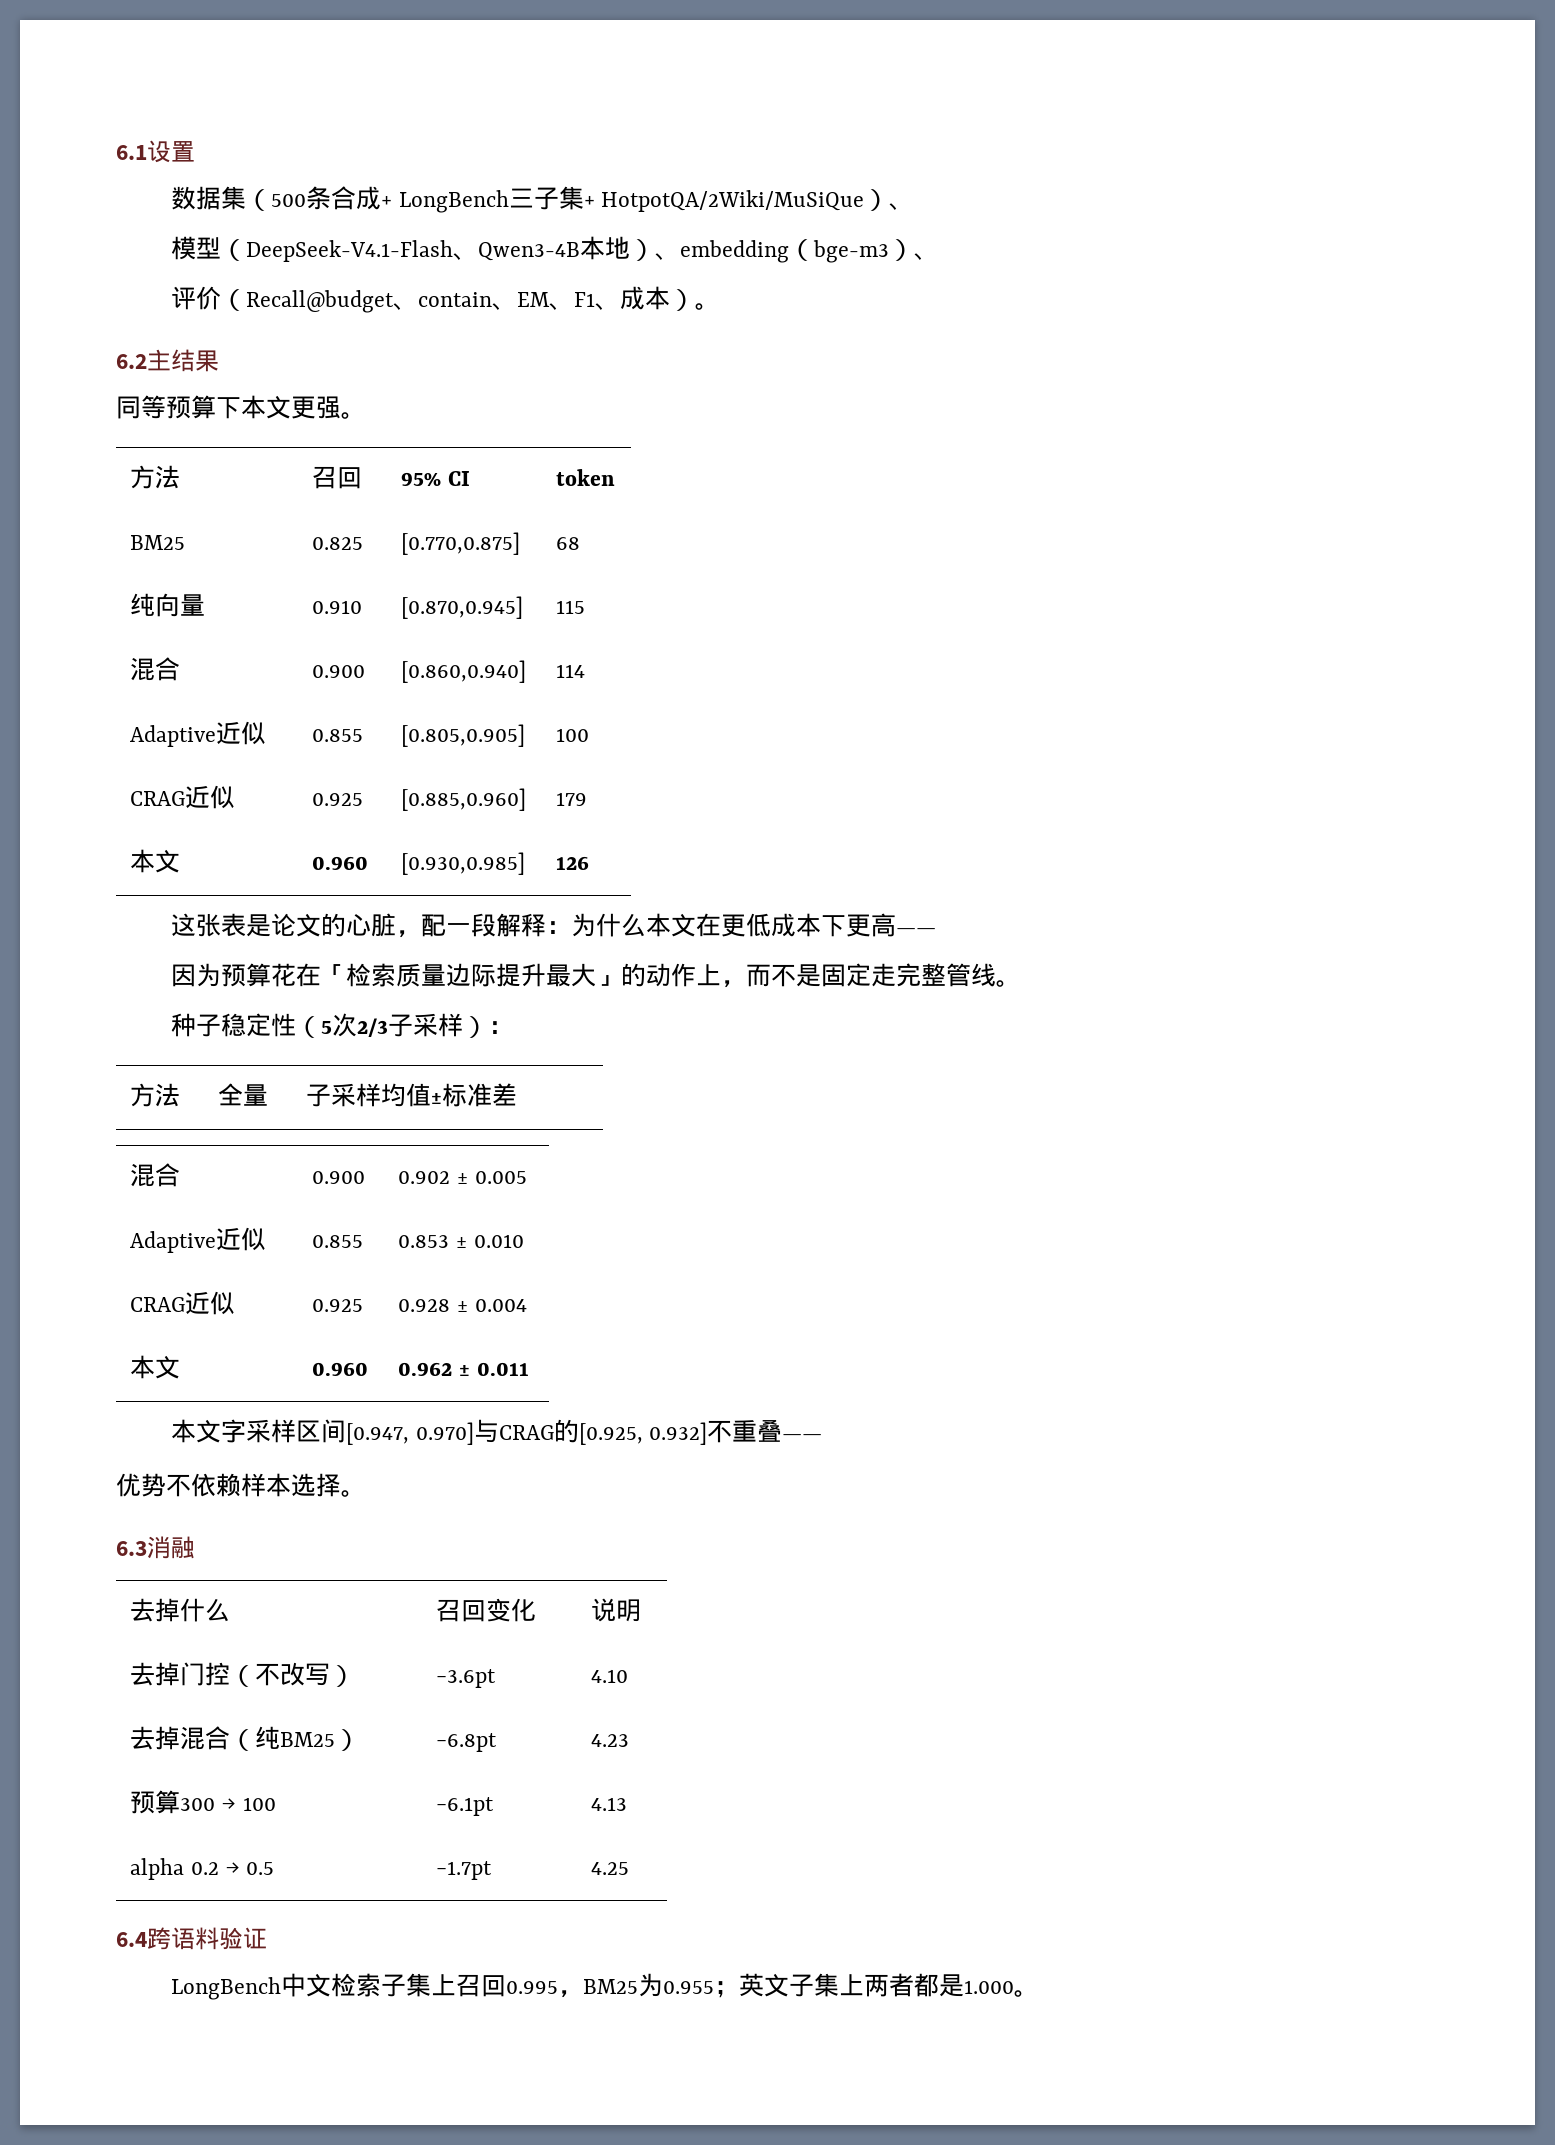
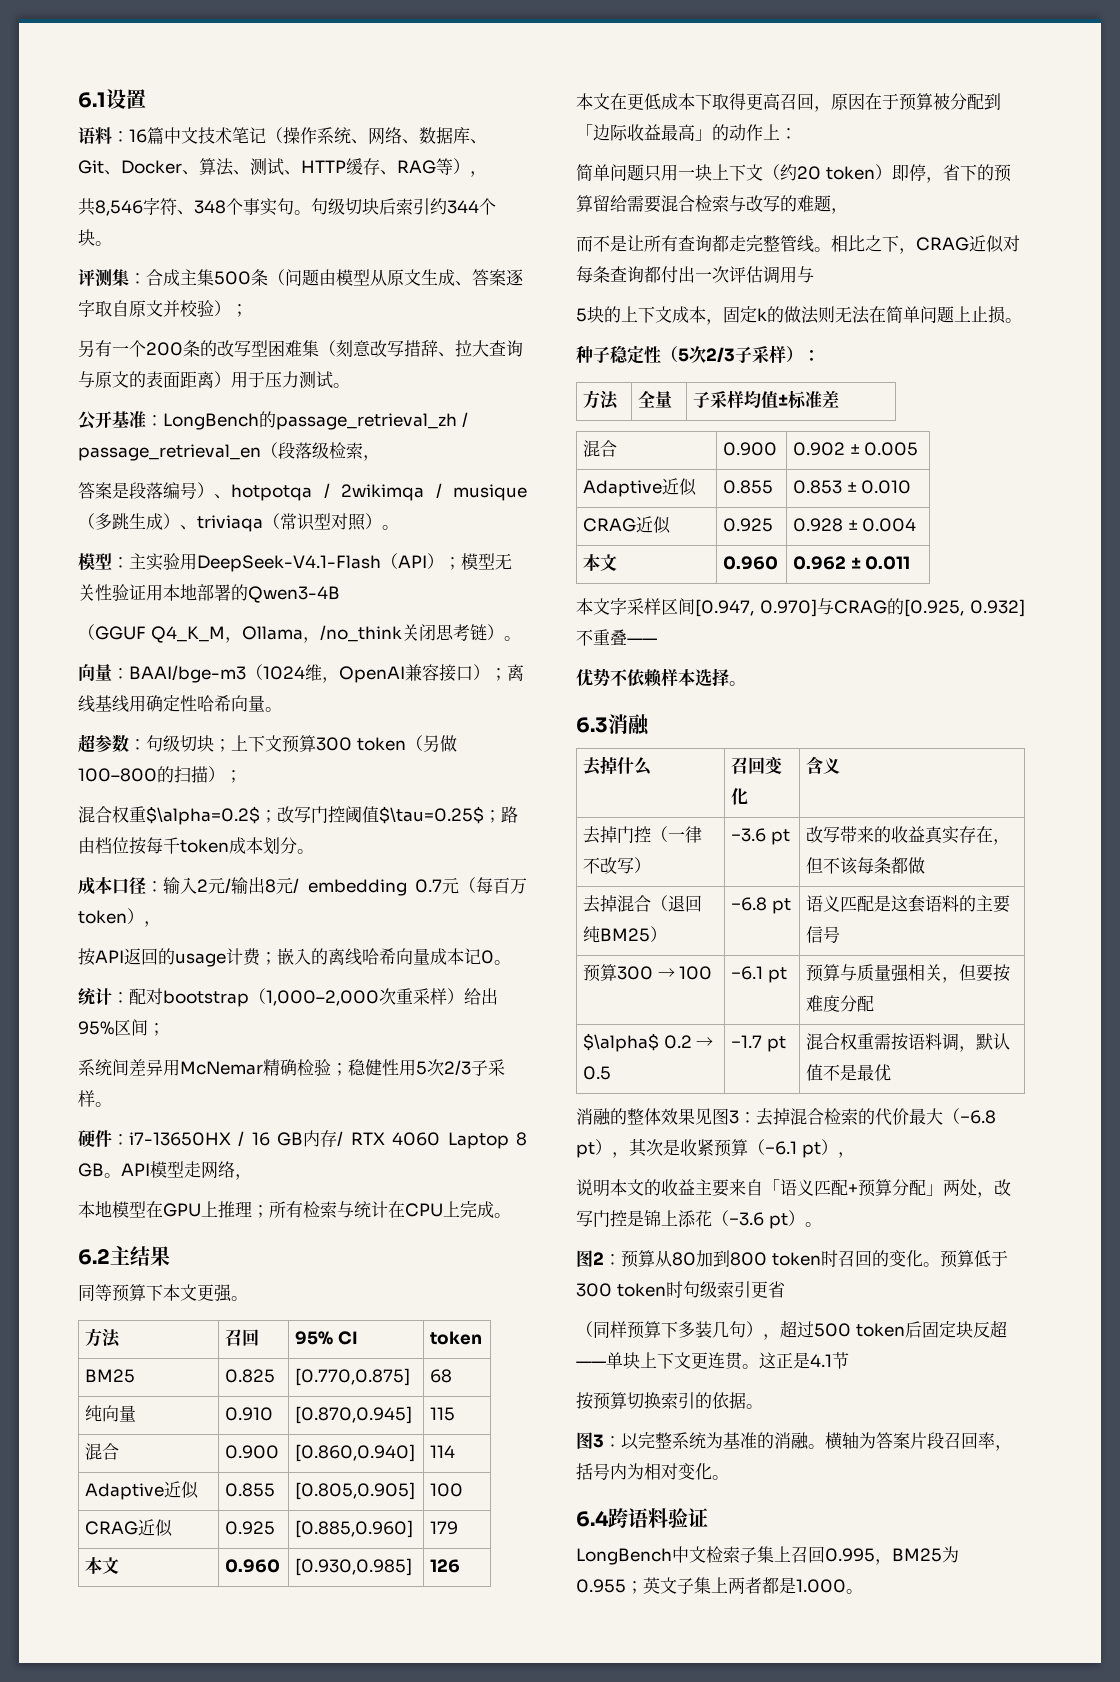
[171,186,915,213] [171,236,940,263] [171,286,696,313] 数据集（500条合成+ LongBench三子集+ HotpotQA/2Wiki/MuSiQue）、 // 模型（DeepSeek-V4.1-Flash、Qwen3-4B本地）、embedding（bge-m3）、 // 评价（Recall@budget、contain、EM、F1、成本） -> [78,127,487,145] [78,158,487,177] [78,198,496,216] [78,229,112,246] [78,269,524,286] [78,300,248,317] [78,340,523,357] [78,371,350,389] [78,411,468,430] [78,442,380,461] [78,482,527,501] [78,513,399,532] [78,553,512,572] [78,584,340,603] [78,624,521,643] [78,664,524,683] [78,695,282,713] [78,734,457,753] [78,766,242,783] [78,806,518,825] [78,837,314,855] [78,877,527,896] [78,908,161,927] [78,948,511,967] [78,988,498,1007] [78,1019,165,1036] [78,1059,505,1076] [78,1090,112,1107] [78,1130,527,1149] [78,1161,252,1180] [78,1201,494,1218] 语料：16篇中文技术笔记（操作系统、网络、数据库、Git、Docker、算法、测试、HTTP缓存、RAG等）， // 共8,546字符、348个事实句。句级切块后索引约344个块。 // 评测集：合成主集500条（问题由模型从原文生成、答案逐字取自原文并校验）； // 另有一个200条的改写型困难集（刻意改写措辞、拉大查询与原文的表面距离）用于压力测试。 // 公开基准：LongBench的passage_retrieval_zh / passage_retrieval_en（段落级检索， // 答案是段落编号）、hotpotqa / 2wikimqa / musique（多跳生成）、triviaqa（常识型对照）。 // 模型：主实验用DeepSeek-V4.1-Flash（API）；模型无关性验证用本地部署的Qwen3-4B // （GGUF Q4_K_M，Ollama，/no_think关闭思考链）。 // 向量：BAAI/bge-m3（1024维，OpenAI兼容接口）；离线基线用确定性哈希向量。 // 超参数：句级切块；上下文预算300 token（另做100–800的扫描）； // 混合权重$\alpha=0.2$；改写门控阈值$\tau=0.25$；路由档位按每千token成本划分。 // 成本口径：输入2元/输出8元/ embedding 0.7元（每百万token）， // 按API返回的usage计费；嵌入的离线哈希向量成本记0。 // 统计：配对bootstrap（1,000–2,000次重采样）给出95%区间； // 系统间差异用McNemar精确检验；稳健性用5次2/3子采样。 // 硬件：i7-13650HX / 16 GB内存/ RTX 4060 Laptop 8 GB。API模型走网络， // 本地模型在GPU上推理；所有检索与统计在CPU上完成
[171,913,937,938] [171,963,997,988] 这张表是论文的心脏，配一段解释：为什么本文在更低成本下更高—— // 因为预算花在「检索质量边际提升最大」的动作上，而不是固定走完整管线 -> [576,93,1001,112] [576,124,797,141] [576,164,1011,183] [576,195,848,214] [576,235,1020,254] [576,266,814,284] [576,306,1005,325] 本文在更低成本下取得更高召回，原因在于预算被分配到「边际收益最高」的动作上： // 简单问题只用一块上下文（约20 token）即停，省下的预算留给需要混合检索与改写的难题， // 而不是让所有查询都走完整管线。相比之下，CRAG近似对每条查询都付出一次评估调用与 // 5块的上下文成本，固定k的做法则无法在简单问题上止损
[591,1598,642,1622] 说明 -> [806,756,841,774] 含义
(256, 1676) none -> [668,826,703,843] 一律
[436,1669,497,1688] [591,1669,629,1683] −3.6pt | 4.10 -> [731,828,790,845] [806,826,1011,845] [806,857,926,875] −3.6 pt | 改写带来的收益真实存在，但不该每条都做
(256, 1740) none -> [668,895,703,912] 退回
[436,1733,498,1752] [591,1734,630,1747] [130,1790,276,1814] [436,1797,495,1816] [591,1797,628,1811] [130,1858,275,1880] [436,1861,493,1880] [591,1862,630,1875] −6.8pt | 4.23 // 预算300 → 100 | −6.1pt | 4.13 // alpha 0.2 → 0.5 | −1.7pt | 4.25 -> [731,897,791,914] [806,895,1011,913] [806,926,841,943] [583,964,713,982] [731,966,787,983] [806,964,1011,983] [806,995,875,1012] [583,1033,714,1052] [583,1066,612,1080] [731,1035,786,1052] [806,1033,1011,1052] [806,1064,892,1081] [576,1108,996,1126] [576,1138,855,1158] [576,1179,1011,1198] [576,1210,822,1229] [576,1250,1008,1268] [576,1281,785,1298] [576,1320,1007,1340] [576,1352,849,1370] [576,1392,763,1410] [576,1432,1012,1451] [576,1463,729,1480] −6.8 pt | 语义匹配是这套语料的主要信号 // 预算300 → 100 | −6.1 pt | 预算与质量强相关，但要按难度分配 // $\alpha$ 0.2 → 0.5 | −1.7 pt | 混合权重需按语料调，默认值不是最优 // 消融的整体效果见图3：去掉混合检索的代价最大（−6.8 pt），其次是收紧预算（−6.1 pt）， // 说明本文的收益主要来自「语义匹配+预算分配」两处，改写门控是锦上添花（−3.6 pt）。 // 图2：预算从80加到800 token时召回的变化。预算低于300 token时句级索引更省 // （同样预算下多装几句），超过500 token后固定块反超——单块上下文更连贯。这正是4.1节 // 按预算切换索引的依据。 // 图3：以完整系统为基准的消融。横轴为答案片段召回率，括号内为相对变化。

